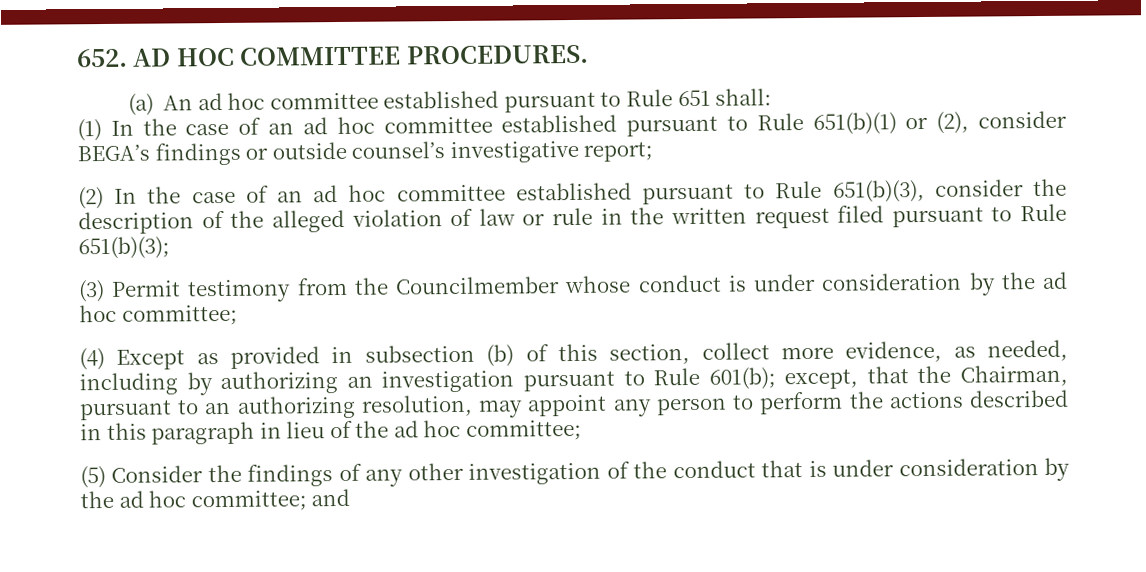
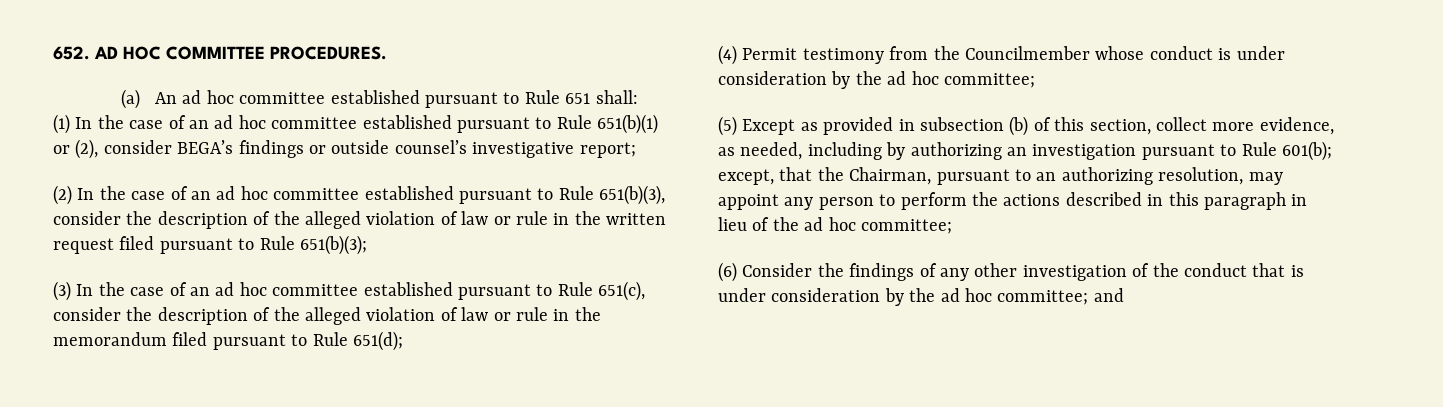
(105, 291) none -> [76,281,646,301] [53,307,601,325] [53,331,403,351] [718,45,737,65] In the case of an ad hoc committee established pursuant to Rule 651(c), consider the description of the alleged violation of law or rule in the memorandum filed pursuant to Rule 651(d); // (4)
[79,348,105,371] (4) -> [718,116,737,136] (5)
[80,466,106,489] (5) -> [718,262,737,282] (6)

